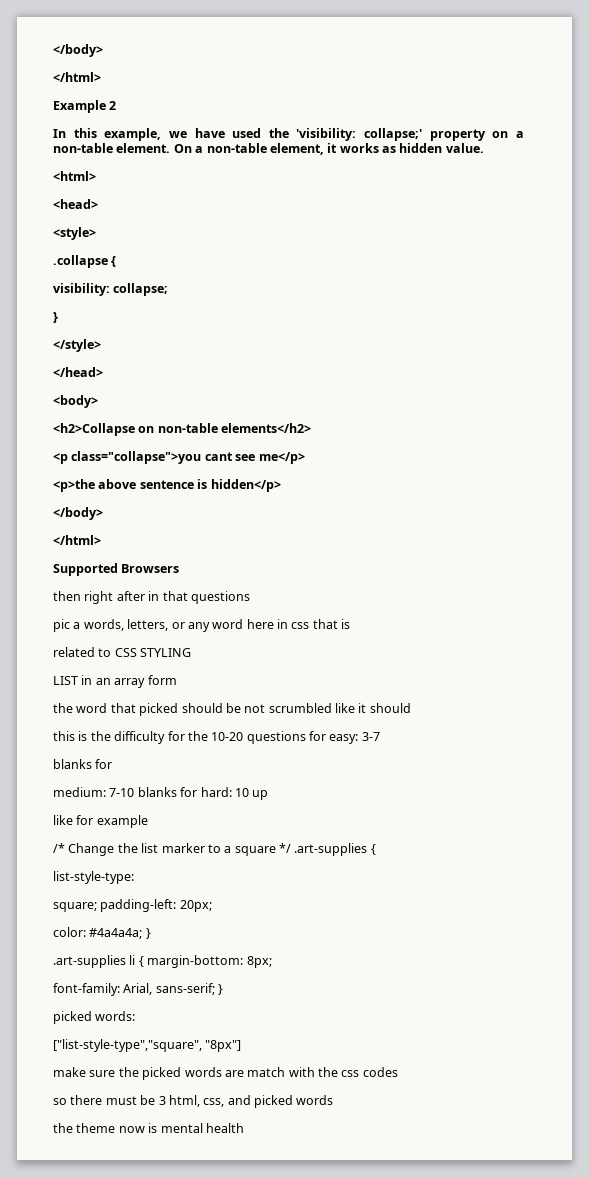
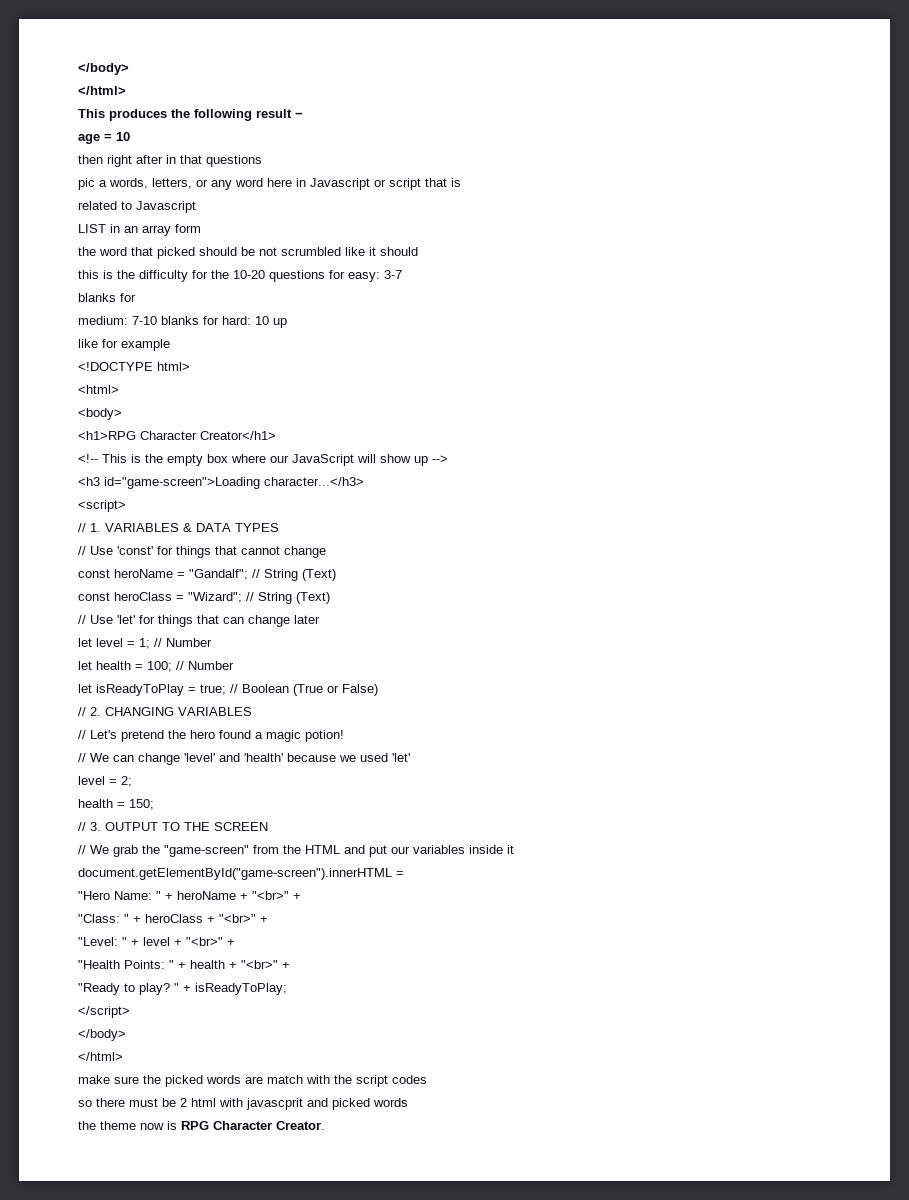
[53,44,103,57] [53,72,101,82] [53,100,117,113] [53,128,524,141] [53,143,484,155] [53,171,96,181] [53,199,98,209] [53,227,96,240] [53,255,117,268] [53,283,169,296] [53,312,58,323] [53,339,101,352] [53,367,103,377] [53,395,98,408] [53,423,312,436] [53,451,305,464] [53,479,281,492] [53,507,103,520] [53,535,101,545] [53,563,180,576] </body> // </html> // Example 2 // In this example, we have used the 'visibility: collapse;' property on a non-table element. On a non-table element, it works as hidden value. // <html> // <head> // <style> // .collapse { // visibility: collapse; // } // </style> // </head> // <body> // <h2>Collapse on non-table elements</h2> // <p class="collapse">you cant see me</p> // <p>the above sentence is hidden</p> // </body> // </html> // Supported Browsers -> [78,63,129,75] [78,86,126,95] [78,109,303,121] [78,132,130,144] </body> // </html> // This produces the following result − // age = 10
[291,622,310,629] css -> [310,178,421,190] Javascript or script
[114,648,192,657] CSS STYLING -> [136,201,196,213] Javascript
[53,843,376,856] [53,871,134,884] [53,899,212,912] [53,927,151,939] [53,955,272,968] [53,983,224,996] [53,1011,136,1024] [53,1039,242,1052] /* Change the list marker to a square */ .art-supplies { // list-style-type: // square; padding-left: 20px; // color: #4a4a4a; } // .art-supplies li { margin-bottom: 8px; // font-family: Arial, sans-serif; } // picked words: // ["list-style-type","square", "8px"] -> [78,362,190,371] [78,385,119,394] [78,408,122,420] [78,431,276,440] [78,454,448,466] [78,477,364,489] [78,500,126,512] [78,523,279,532] [78,546,326,558] [78,569,336,581] [78,592,330,604] [78,615,320,627] [78,638,212,649] [78,661,234,672] [78,684,378,696] [78,707,252,716] [78,730,344,742] [78,753,410,765] [78,776,132,787] [78,799,154,810] [78,822,268,831] [78,845,514,857] [78,868,404,880] [78,891,301,900] [78,914,268,923] [78,937,235,946] [78,960,290,969] [78,983,287,995] [78,1006,130,1018] [78,1029,126,1041] [78,1052,123,1061] <!DOCTYPE html> // <html> // <body> // <h1>RPG Character Creator</h1> // <!-- This is the empty box where our JavaScript will show up --> // <h3 id="game-screen">Loading character...</h3> // <script> // // 1. VARIABLES & DATA TYPES // // Use 'const' for things that cannot change // const heroName = "Gandalf"; // String (Text) // const heroClass = "Wizard"; // String (Text) // // Use 'let' for things that can change later // let level = 1; // Number // let health = 100; // Number // let isReadyToPlay = true; // Boolean (True or False) // // 2. CHANGING VARIABLES // // Let's pretend the hero found a magic potion! // // We can change 'level' and 'health' because we used 'let' // level = 2; // health = 150; // // 3. OUTPUT TO THE SCREEN // // We grab the "game-screen" from the HTML and put our variables inside it // document.getElementById("game-screen").innerHTML = // "Hero Name: " + heroName + "<br>" + // "Class: " + heroClass + "<br>" + // "Level: " + level + "<br>" + // "Health Points: " + health + "<br>" + // "Ready to play? " + isReadyToPlay; // </script> // </body> // </html>
[341,1070,360,1077] css -> [356,1075,388,1087] script
[158,1095,225,1107] 3 html, css, -> [180,1098,303,1110] 2 html with javascprit
[160,1123,244,1133] mental health -> [181,1121,325,1130] RPG Character Creator.

